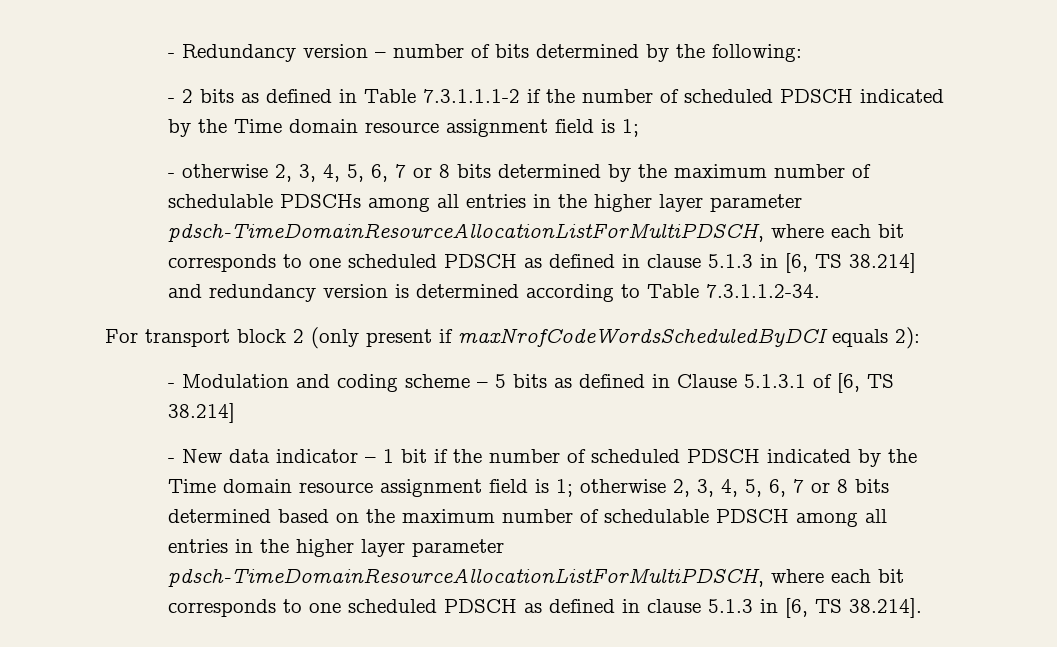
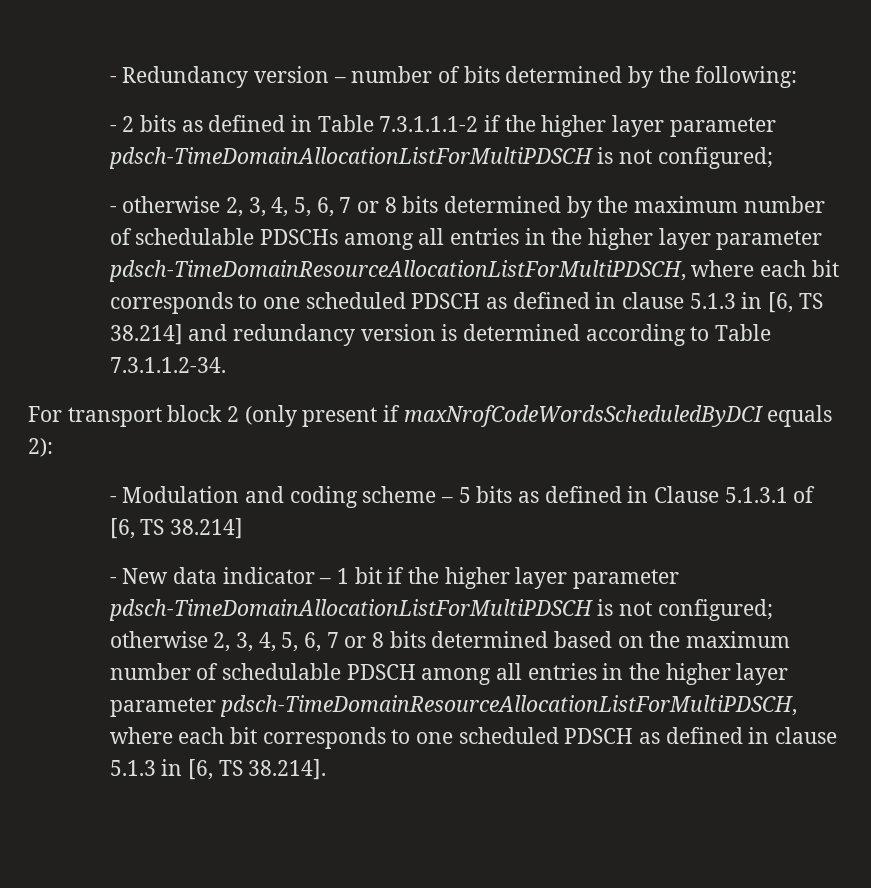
[581,89,944,103] [167,119,639,137] number of scheduled PDSCH indicated by the Time domain resource assignment field is 1; -> [541,115,776,137] [108,147,773,169] higher layer parameter pdsch-TimeDomainAllocationListForMultiPDSCH is not configured;
[488,449,917,467] [167,479,573,497] number of scheduled PDSCH indicated by the Time domain resource assignment field is 1; -> [444,567,680,589] [108,599,773,621] higher layer parameter pdsch-TimeDomainAllocationListForMultiPDSCH is not configured;

